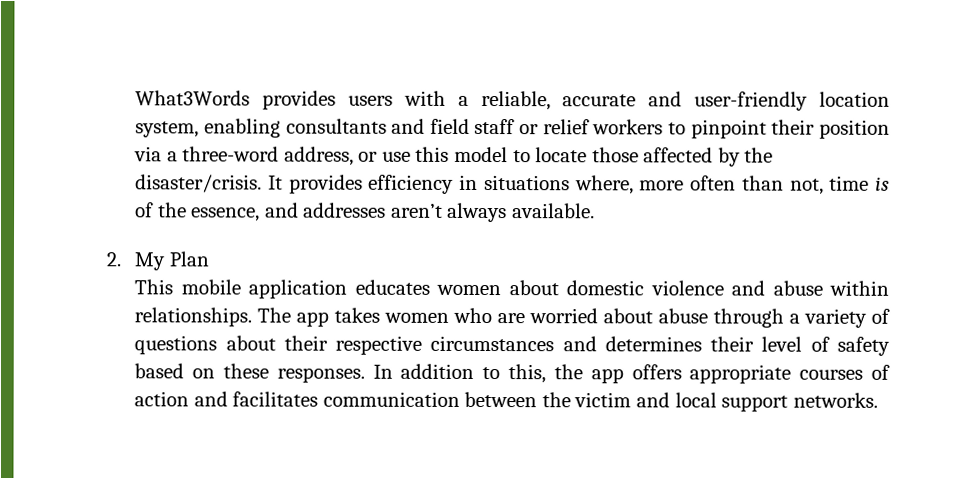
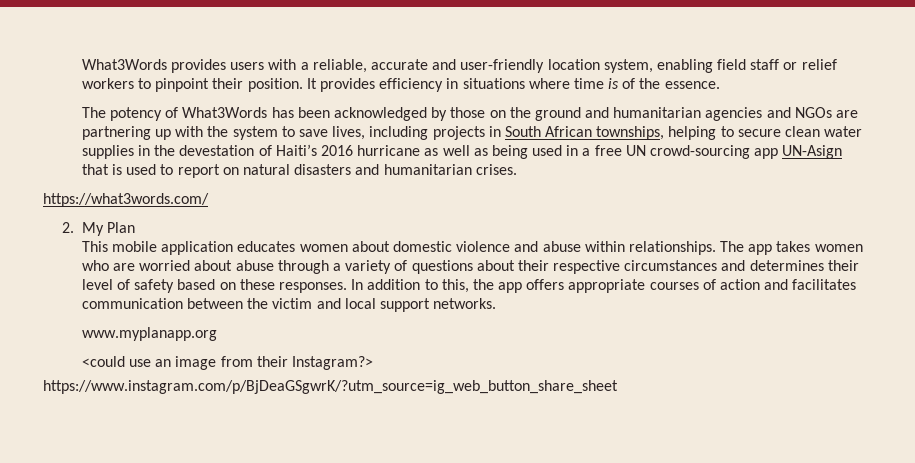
[285,118,426,134] consultants and -> (713, 66) none
[819,119,890,139] [134,146,774,167] [135,174,263,193] position via a three-word address, or use this model to locate those affected by the disaster/crisis. -> [247,78,303,92] position.
[574,175,890,195] [135,202,596,223] where, more often than not, time is of the essence, and addresses aren’t always available. -> [528,78,720,89] [81,107,858,121] [81,126,863,140] [81,144,843,159] [81,164,517,178] [43,193,209,207] where time is of the essence. // The potency of What3Words has been acknowledged by those on the ground and humanitarian agencies and NGOs are partnering up with the system to save lives, including projects in South African townships, helping to secure clean water supplies in the devestation of Haiti’s 2016 hurricane as well as being used in a free UN crowd-sourcing app UN-Asign that is used to report on natural disasters and humanitarian crises. // https://what3words.com/
(878, 400) none -> [81,327,217,341] [81,356,373,370] [43,380,618,394] // www.myplanapp.org // <could use an image from their Instagram?> // https://www.instagram.com/p/BjDeaGSgwrK/?utm_source=ig_web_button_share_sheet

